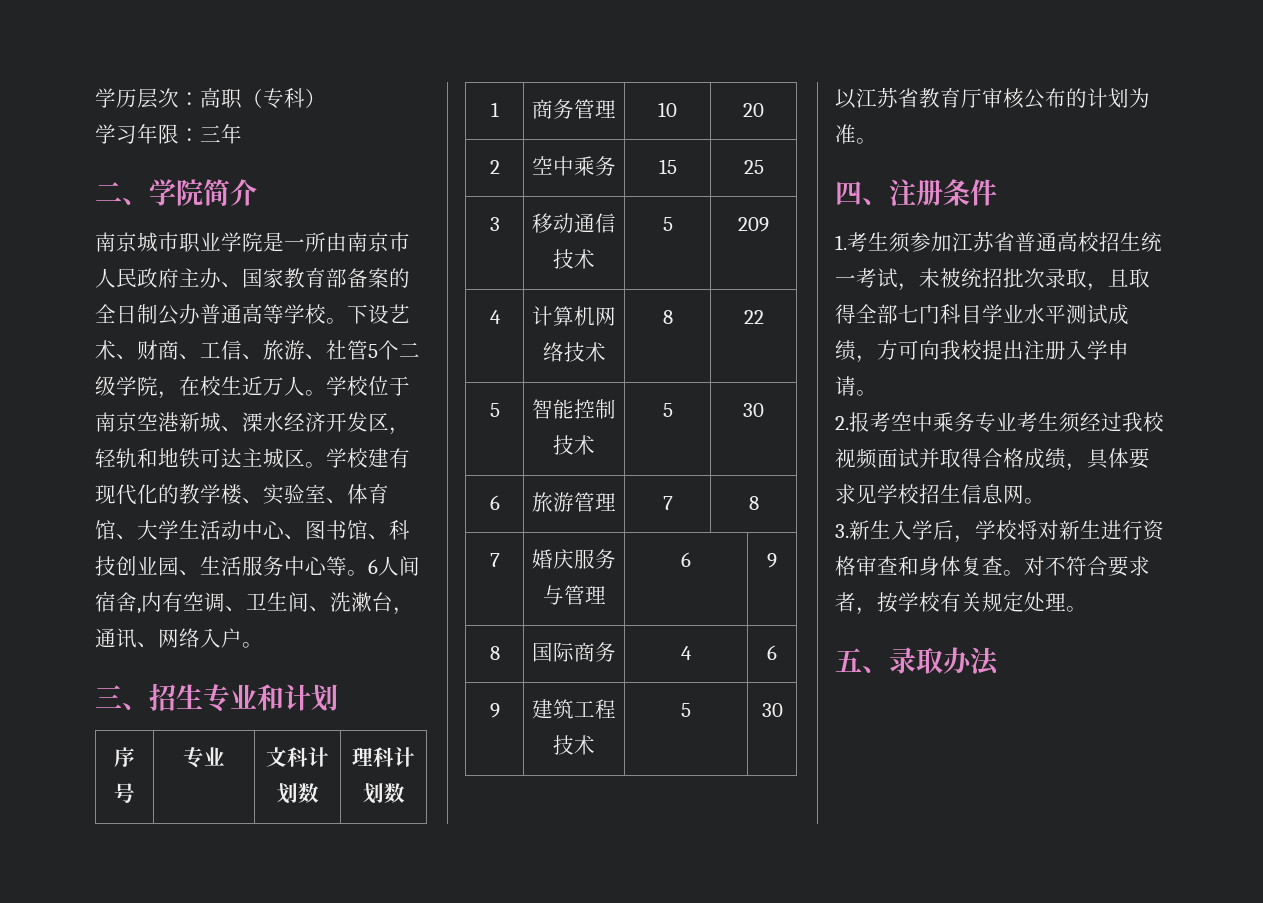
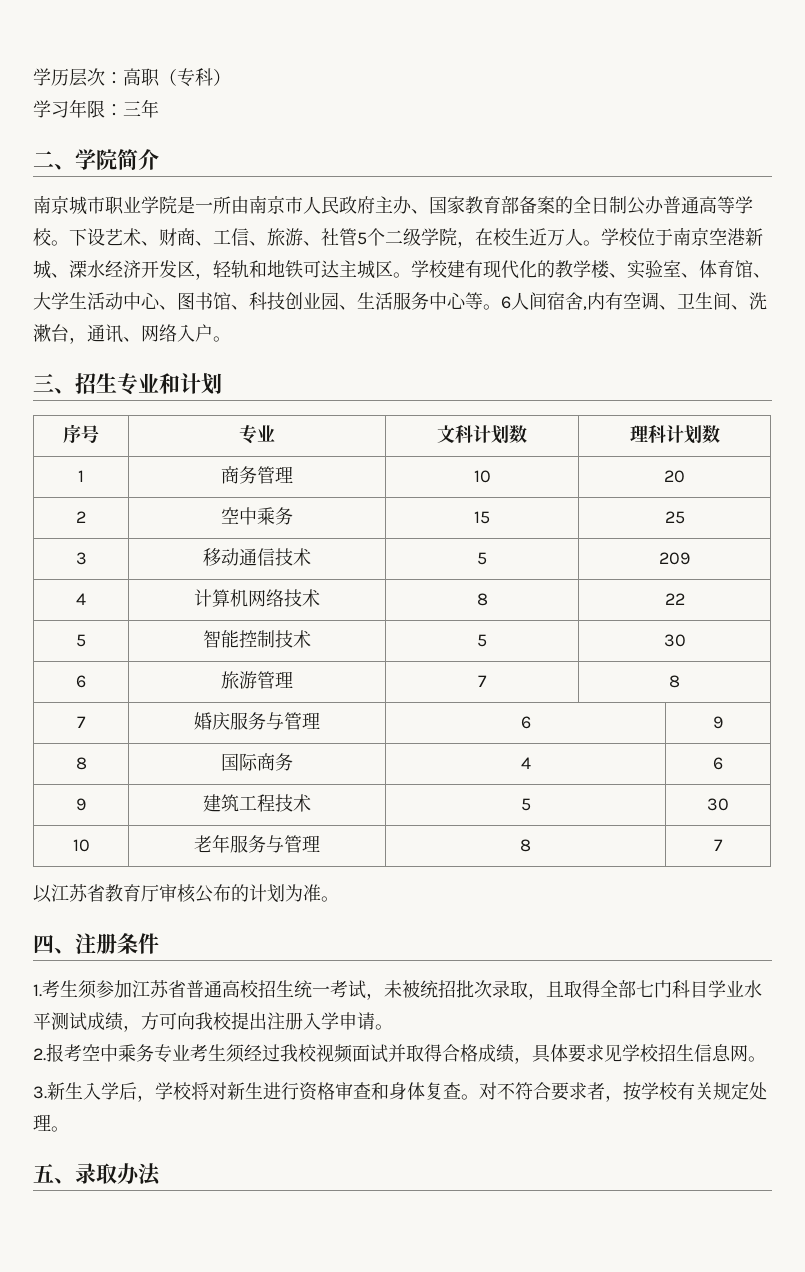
(783, 710) none -> [72,839,90,852] [194,834,320,853] [520,839,531,852] [714,839,723,851] // 10 | 老年服务与管理 | 8 | 7

